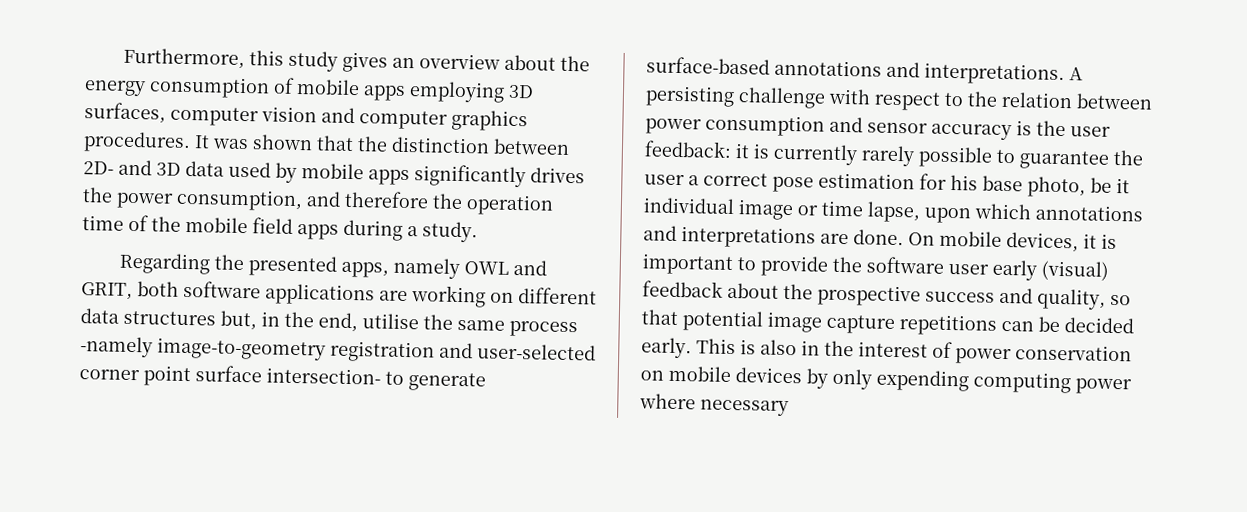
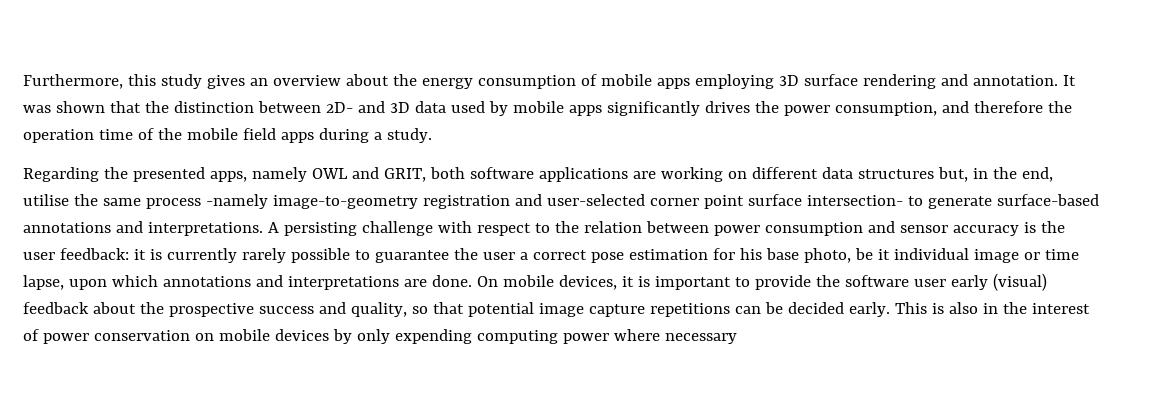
[84,102,528,132] [83,131,191,154] surfaces, computer vision and computer graphics procedures. -> [803,74,1058,89] surface rendering and annotation.

